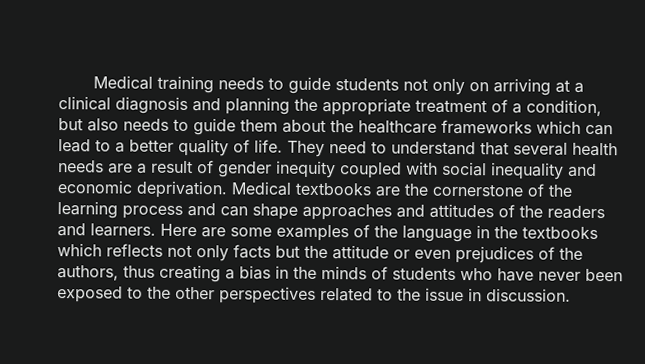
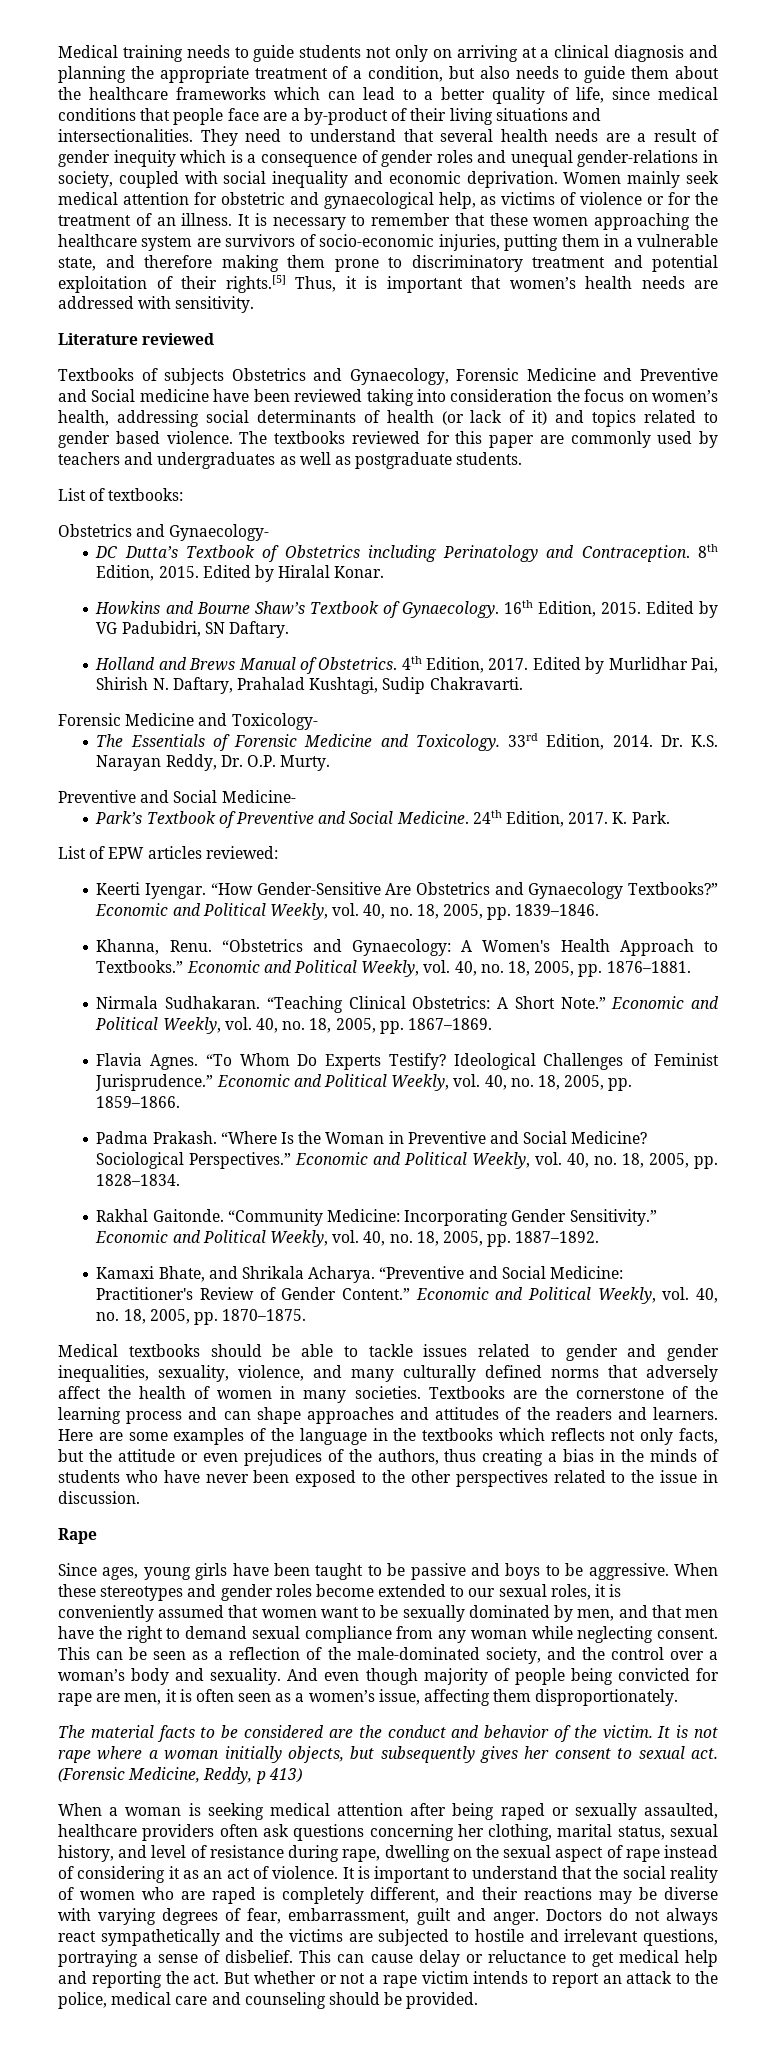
[254,139,283,153] life. -> [576,87,718,103] [58,108,602,125] [58,129,193,142] life, since medical conditions that people face are a by-product of their living situations and intersectionalities.
(336, 169) none -> [180,150,718,167] [58,171,113,188] which is a consequence of gender roles and unequal gender-relations in society,
[231,181,371,196] Medical textbooks -> [563,171,719,188] [58,192,718,209] [58,213,718,230] [58,234,719,251] [58,255,718,272] [58,275,718,293] [58,296,255,313] [58,333,215,345] [58,368,718,385] [58,389,718,406] [58,410,718,427] [58,431,718,448] [58,452,523,469] [58,488,184,501] [58,524,270,541] [95,544,718,562] [96,565,385,582] [95,600,718,618] [96,621,290,638] [95,656,718,674] [96,677,523,694] [58,713,318,730] [96,733,718,751] [96,754,331,771] [58,790,296,803] [95,810,670,828] [58,846,278,859] [96,882,718,899] [95,903,600,920] [96,939,718,956] [96,960,691,977] [96,996,719,1013] [95,1017,492,1034] [96,1053,719,1070] [95,1074,633,1091] [96,1096,181,1108] [96,1131,648,1144] [96,1152,718,1169] [96,1174,181,1186] [96,1209,657,1226] [95,1230,600,1247] [96,1266,623,1283] [96,1287,718,1304] [96,1309,307,1325] [58,1344,719,1361] [58,1365,718,1382] [58,1386,505,1403] Women mainly seek medical attention for obstetric and gynaecological help, as victims of violence or for the treatment of an illness. It is necessary to remember that these women approaching the healthcare system are survivors of socio-economic injuries, putting them in a vulnerable state, and therefore making them prone to discriminatory treatment and potential exploitation of their rights.[5] Thus, it is important that women’s health needs are addressed with sensitivity. // Literature reviewed // Textbooks of subjects Obstetrics and Gynaecology, Forensic Medicine and Preventive and Social medicine have been reviewed taking into consideration the focus on women’s health, addressing social determinants of health (or lack of it) and topics related to gender based violence. The textbooks reviewed for this paper are commonly used by teachers and undergraduates as well as postgraduate students. // List of textbooks: // Obstetrics and Gynaecology- // DC Dutta’s Textbook of Obstetrics including Perinatology and Contraception. 8th Edition, 2015. Edited by Hiralal Konar. // Howkins and Bourne Shaw’s Textbook of Gynaecology. 16th Edition, 2015. Edited by VG Padubidri, SN Daftary. // Holland and Brews Manual of Obstetrics. 4th Edition, 2017. Edited by Murlidhar Pai, Shirish N. Daftary, Prahalad Kushtagi, Sudip Chakravarti. // Forensic Medicine and Toxicology- // The Essentials of Forensic Medicine and Toxicology. 33rd Edition, 2014. Dr. K.S. Narayan Reddy, Dr. O.P. Murty. // Preventive and Social Medicine- // Park’s Textbook of Preventive and Social Medicine. 24th Edition, 2017. K. Park. // List of EPW articles reviewed: // Keerti Iyengar. “How Gender-Sensitive Are Obstetrics and Gynaecology Textbooks?” Economic and Political Weekly, vol. 40, no. 18, 2005, pp. 1839–1846. // Khanna, Renu. “Obstetrics and Gynaecology: A Women's Health Approach to Textbooks.” Economic and Political Weekly, vol. 40, no. 18, 2005, pp. 1876–1881. // Nirmala Sudhakaran. “Teaching Clinical Obstetrics: A Short Note.” Economic and Political Weekly, vol. 40, no. 18, 2005, pp. 1867–1869. // Flavia Agnes. “To Whom Do Experts Testify? Ideological Challenges of Feminist Jurisprudence.” Economic and Political Weekly, vol. 40, no. 18, 2005, pp. 1859–1866. // Padma Prakash. “Where Is the Woman in Preventive and Social Medicine? Sociological Perspectives.” Economic and Political Weekly, vol. 40, no. 18, 2005, pp. 1828–1834. // Rakhal Gaitonde. “Community Medicine: Incorporating Gender Sensitivity.” Economic and Political Weekly, vol. 40, no. 18, 2005, pp. 1887–1892. // Kamaxi Bhate, and Shrikala Acharya. “Preventive and Social Medicine: Practitioner's Review of Gender Content.” Economic and Political Weekly, vol. 40, no. 18, 2005, pp. 1870–1875. // Medical textbooks should be able to tackle issues related to gender and gender inequalities, sexuality, violence, and many culturally defined norms that adversely affect the health of women in many societies. Textbooks
[233,244,271,259] facts -> [679,1428,719,1444] facts,
(571, 295) none -> [58,1528,97,1544] [58,1563,718,1580] [58,1584,622,1601] [58,1605,719,1622] [58,1626,718,1643] [58,1647,719,1664] [58,1668,719,1685] [58,1689,679,1706] [58,1725,718,1742] [58,1746,718,1763] [58,1767,302,1784] [58,1803,718,1820] [58,1824,718,1841] [58,1845,718,1862] [58,1866,718,1883] [58,1887,718,1904] [58,1908,719,1925] [58,1929,719,1946] [58,1950,718,1967] [58,1971,718,1988] [58,1992,479,2009] // Rape // Since ages, young girls have been taught to be passive and boys to be aggressive. When these stereotypes and gender roles become extended to our sexual roles, it is conveniently assumed that women want to be sexually dominated by men, and that men have the right to demand sexual compliance from any woman while neglecting consent. This can be seen as a reflection of the male-dominated society, and the control over a woman’s body and sexuality. And even though majority of people being convicted for rape are men, it is often seen as a women’s issue, affecting them disproportionately. // The material facts to be considered are the conduct and behavior of the victim. It is not rape where a woman initially objects, but subsequently gives her consent to sexual act. (Forensic Medicine, Reddy, p 413) // When a woman is seeking medical attention after being raped or sexually assaulted, healthcare providers often ask questions concerning her clothing, marital status, sexual history, and level of resistance during rape, dwelling on the sexual aspect of rape instead of considering it as an act of violence. It is important to understand that the social reality of women who are raped is completely different, and their reactions may be diverse with varying degrees of fear, embarrassment, guilt and anger. Doctors do not always react sympathetically and the victims are subjected to hostile and irrelevant questions, portraying a sense of disbelief. This can cause delay or reluctance to get medical help and reporting the act. But whether or not a rape victim intends to report an attack to the police, medical care and counseling should be provided.

